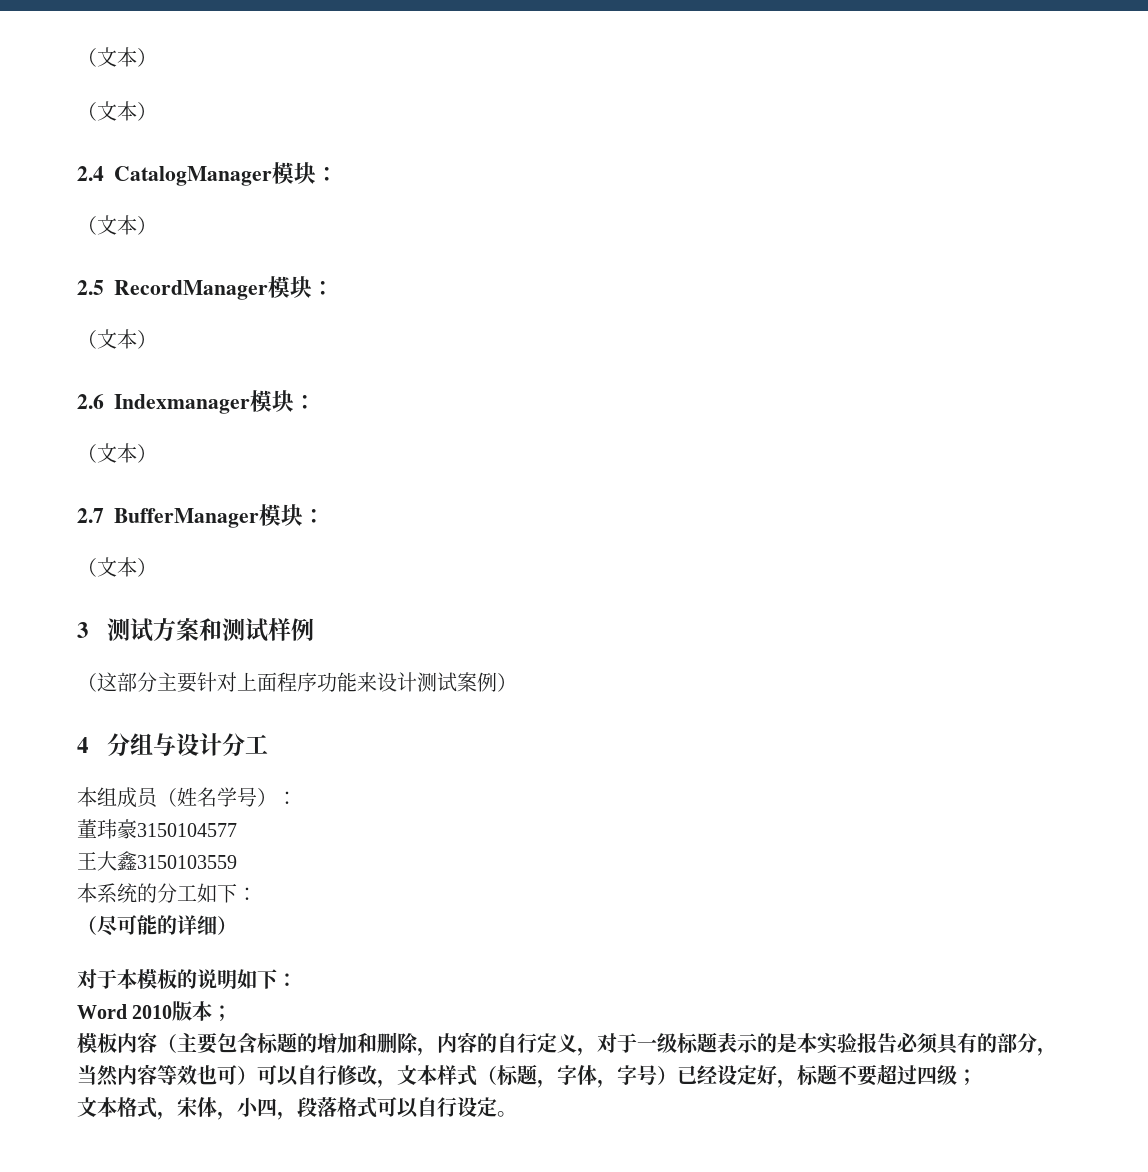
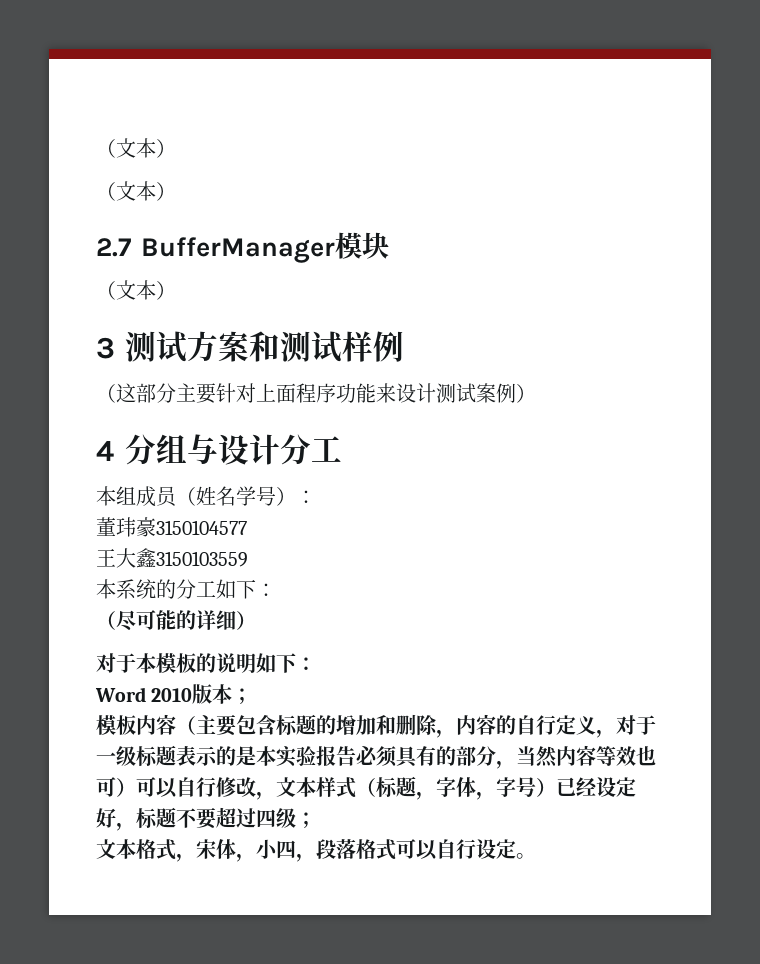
[77,162,338,186] [77,215,157,235] [77,276,334,300] [77,329,157,349] [77,390,316,414] [77,443,157,463] // 2.4 CatalogManager模块： // （文本） // 2.5 RecordManager模块： // （文本） // 2.6 Indexmanager模块： // （文本） -> (176, 191) none
[303,509,325,523] ： -> (389, 245) none

